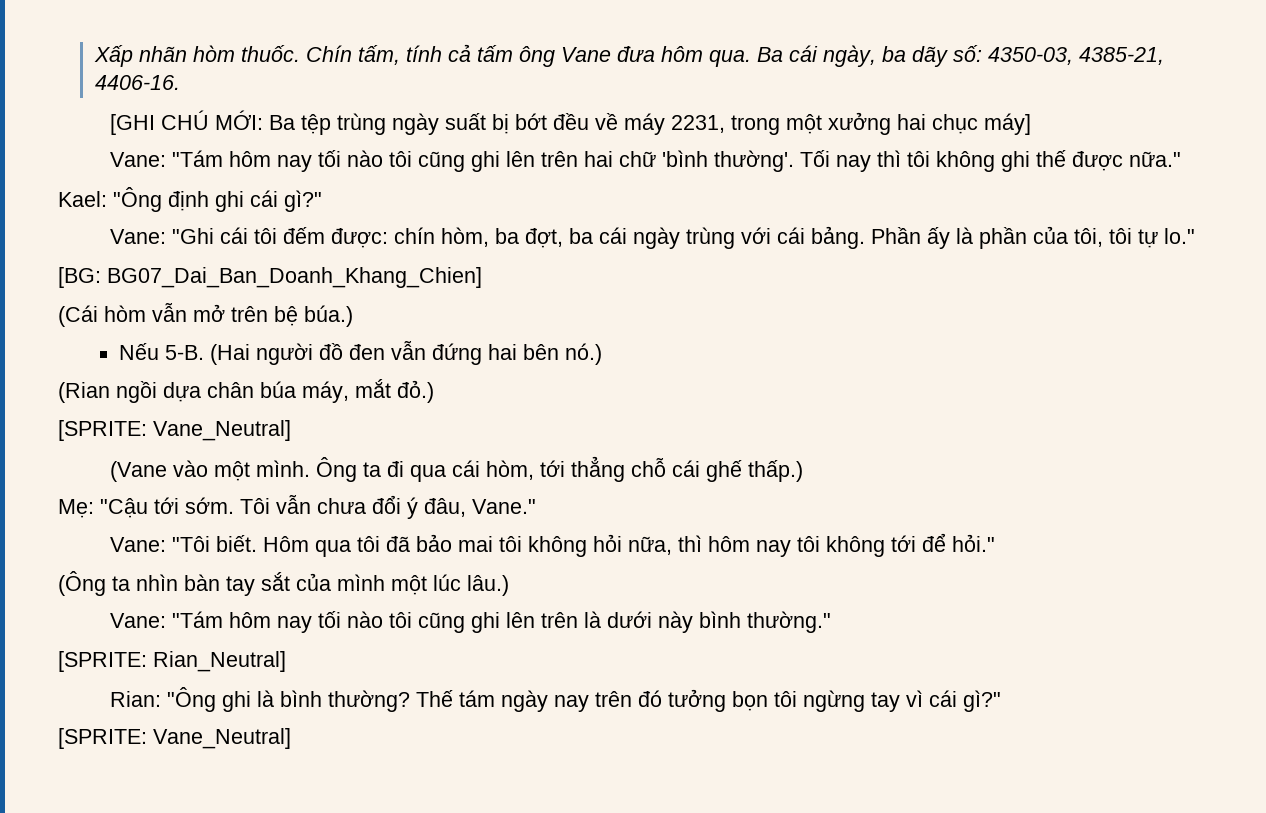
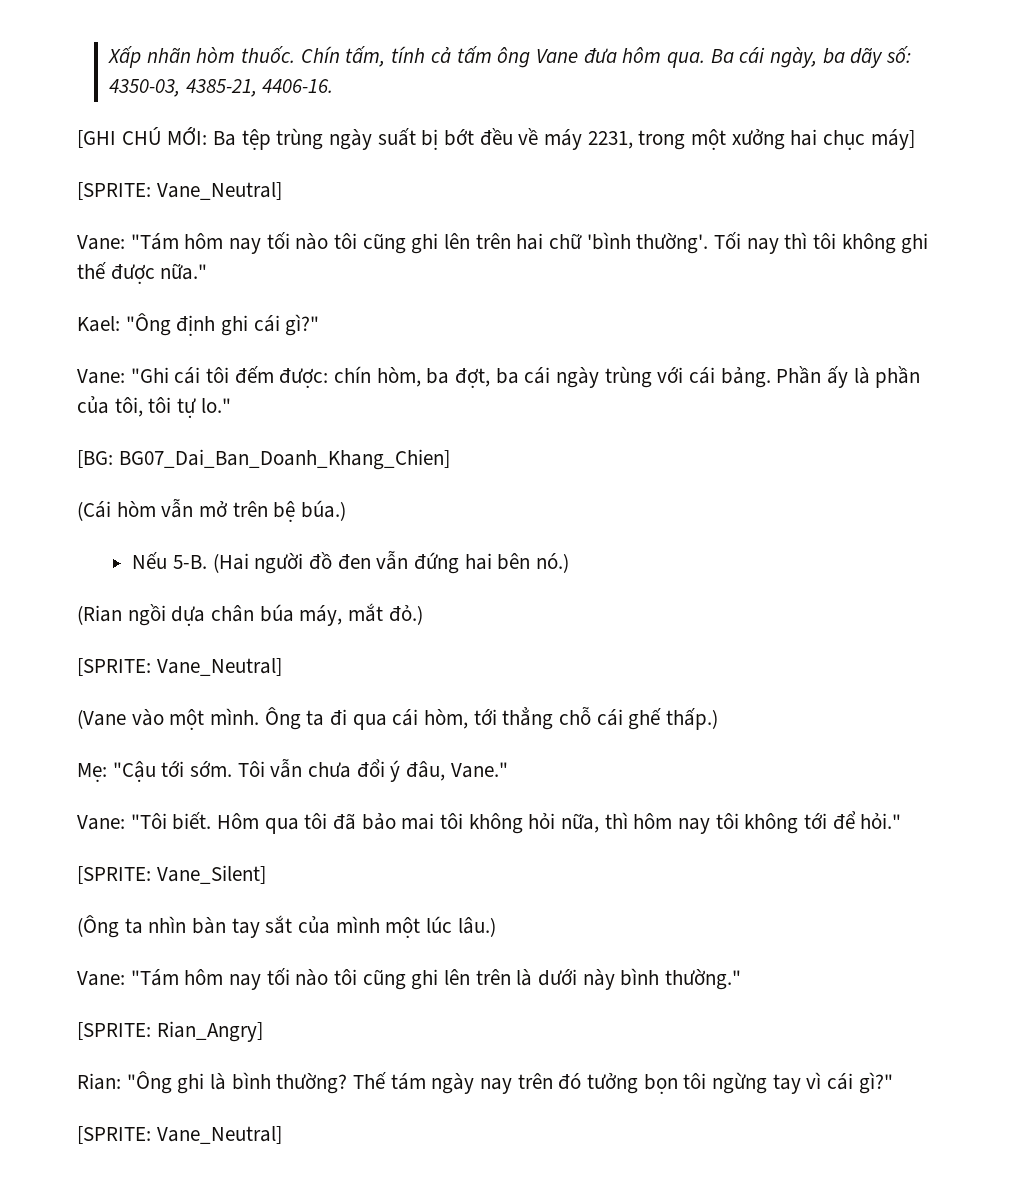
(1031, 124) none -> [77,182,282,200] // [SPRITE: Vane_Neutral]
(995, 543) none -> [77,865,266,884] // [SPRITE: Vane_Silent]
[153,651,286,672] Rian_Neutral] -> [156,1021,263,1042] Rian_Angry]

